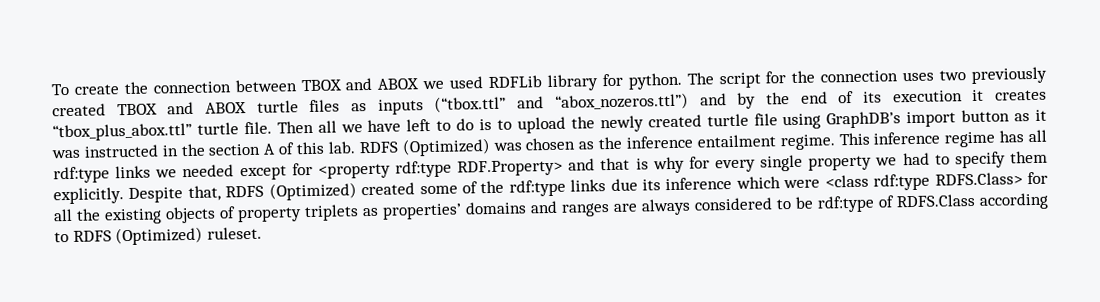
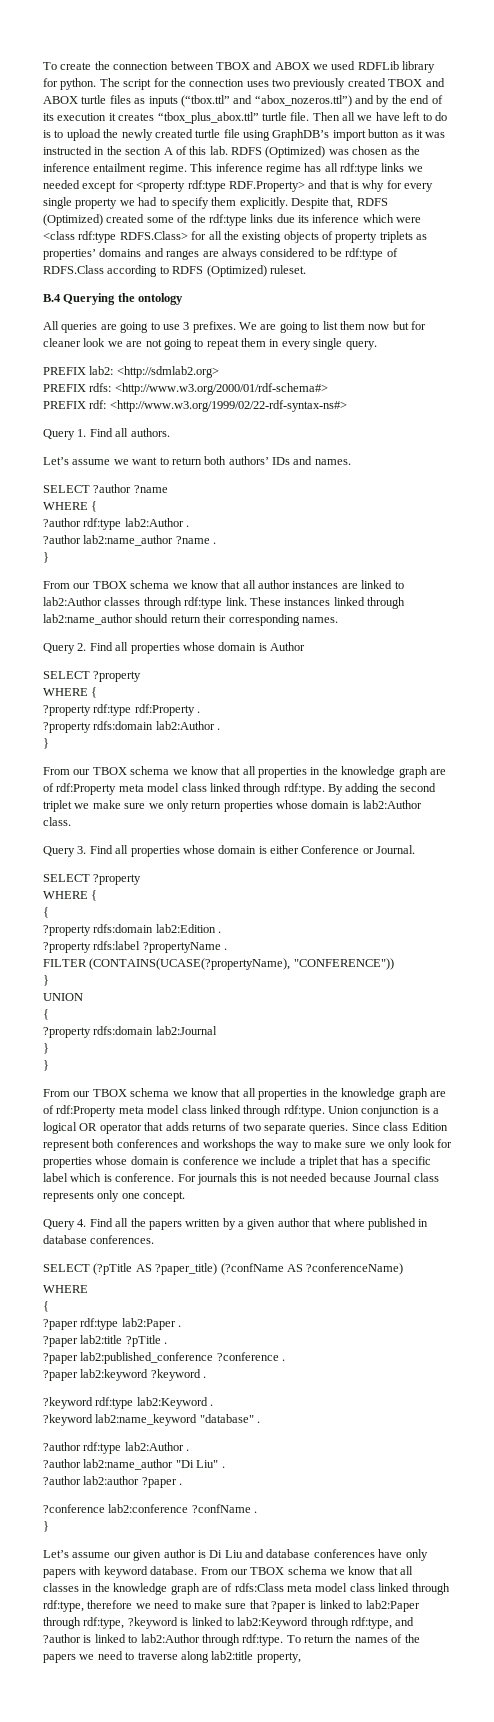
(262, 233) none -> [43,293,184,305] [43,321,426,333] [43,338,377,350] [43,366,219,378] [43,383,328,395] [43,400,347,412] [43,428,170,440] [43,456,351,465] [43,484,168,493] [43,501,98,512] [43,518,190,530] [43,535,217,546] [43,552,49,563] [43,580,404,589] [43,597,405,609] [43,614,338,626] [43,642,305,654] [43,671,142,682] [43,687,98,698] [43,704,201,716] [43,721,221,733] [43,738,49,749] [43,766,446,778] [43,783,437,795] [43,800,423,812] [43,817,71,826] [43,845,416,857] [43,874,142,885] [43,890,98,901] [43,907,49,918] [43,924,222,936] [43,941,228,953] [43,958,394,970] [43,975,49,986] [43,993,83,1001] [43,1009,49,1020] [43,1026,217,1038] [43,1043,49,1054] [43,1060,49,1071] [43,1088,446,1100] [43,1105,440,1117] [43,1122,448,1134] [43,1139,452,1151] [43,1156,431,1168] [43,1173,439,1185] [43,1190,186,1202] [43,1218,429,1230] [43,1235,155,1244] [43,1263,404,1275] [43,1285,88,1293] [43,1301,49,1312] [43,1318,182,1330] [43,1335,168,1347] [43,1352,286,1364] [43,1369,207,1381] [43,1397,214,1409] [43,1414,261,1426] [43,1442,190,1454] [43,1459,225,1470] [43,1476,183,1488] [43,1504,258,1513] [43,1521,49,1532] [43,1549,428,1561] [43,1566,414,1578] [43,1583,450,1595] [43,1600,420,1612] [43,1617,415,1629] [43,1634,420,1646] [43,1651,301,1663] // B.4 Querying the ontology // All queries are going to use 3 prefixes. We are going to list them now but for cleaner look we are not going to repeat them in every single query. // PREFIX lab2: <http://sdmlab2.org> // PREFIX rdfs: <http://www.w3.org/2000/01/rdf-schema#> // PREFIX rdf: <http://www.w3.org/1999/02/22-rdf-syntax-ns#> // Query 1. Find all authors. // Let’s assume we want to return both authors’ IDs and names. // SELECT ?author ?name // WHERE { // ?author rdf:type lab2:Author . // ?author lab2:name_author ?name . // } // From our TBOX schema we know that all author instances are linked to lab2:Author classes through rdf:type link. These instances linked through lab2:name_author should return their corresponding names. // Query 2. Find all properties whose domain is Author // SELECT ?property // WHERE { // ?property rdf:type rdf:Property . // ?property rdfs:domain lab2:Author . // } // From our TBOX schema we know that all properties in the knowledge graph are of rdf:Property meta model class linked through rdf:type. By adding the second triplet we make sure we only return properties whose domain is lab2:Author class. // Query 3. Find all properties whose domain is either Conference or Journal. // SELECT ?property // WHERE { // { // ?property rdfs:domain lab2:Edition . // ?property rdfs:label ?propertyName . // FILTER (CONTAINS(UCASE(?propertyName), "CONFERENCE")) // } // UNION // { // ?property rdfs:domain lab2:Journal // } // } // From our TBOX schema we know that all properties in the knowledge graph are of rdf:Property meta model class linked through rdf:type. Union conjunction is a logical OR operator that adds returns of two separate queries. Since class Edition represent both conferences and workshops the way to make sure we only look for properties whose domain is conference we include a triplet that has a specific label which is conference. For journals this is not needed because Journal class represents only one concept. // Query 4. Find all the papers written by a given author that where published in database conferences. // SELECT (?pTitle AS ?paper_title) (?confName AS ?conferenceName) // WHERE // { // ?paper rdf:type lab2:Paper . // ?paper lab2:title ?pTitle . // ?paper lab2:published_conference ?conference . // ?paper lab2:keyword ?keyword . // ?keyword rdf:type lab2:Keyword . // ?keyword lab2:name_keyword "database" . // ?author rdf:type lab2:Author . // ?author lab2:name_author "Di Liu" . // ?author lab2:author ?paper . // ?conference lab2:conference ?confName . // } // Let’s assume our given author is Di Liu and database conferences have only papers with keyword database. From our TBOX schema we know that all classes in the knowledge graph are of rdfs:Class meta model class linked through rdf:type, therefore we need to make sure that ?paper is linked to lab2:Paper through rdf:type, ?keyword is linked to lab2:Keyword through rdf:type, and ?author is linked to lab2:Author through rdf:type. To return the names of the papers we need to traverse along lab2:title property,

